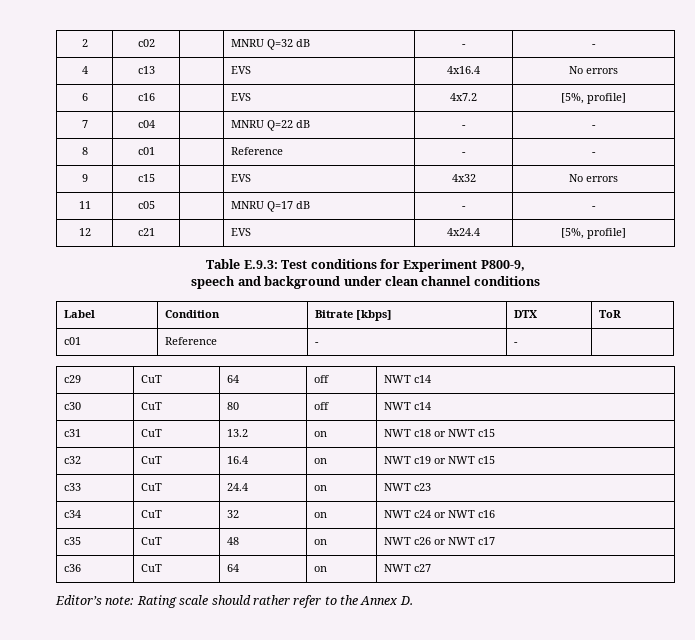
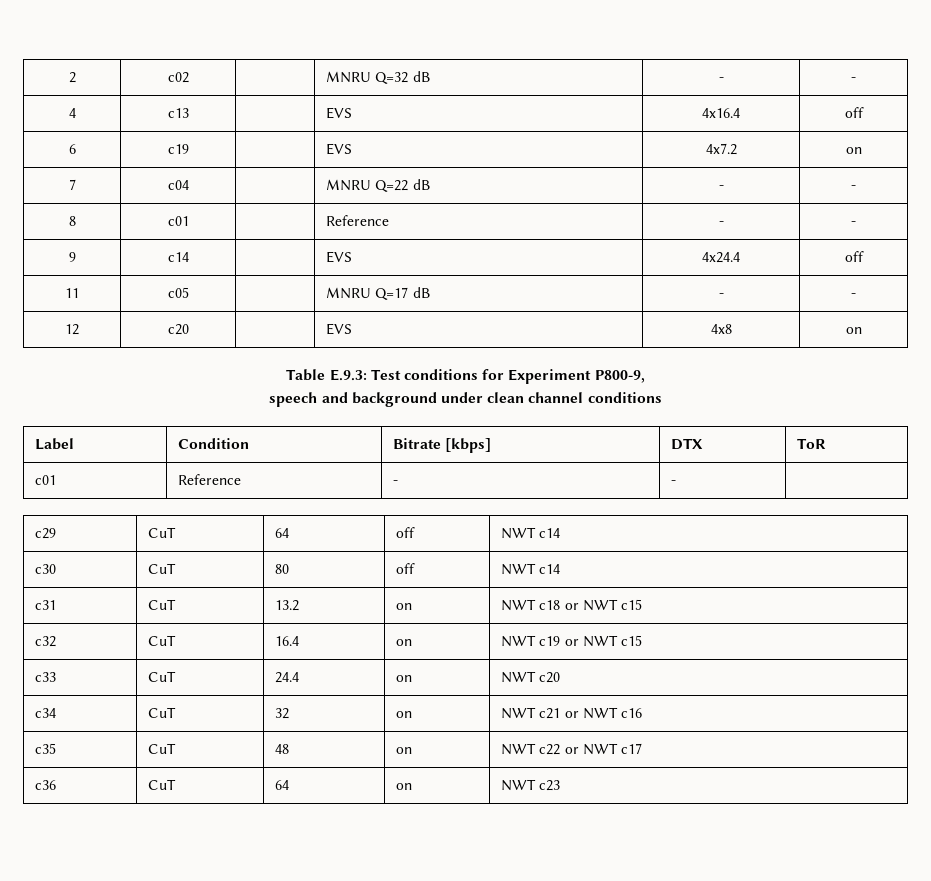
[569,66,618,74] No errors -> [844,107,864,118] off
[137,93,155,101] c16 -> [167,144,189,154] c19
[561,93,626,104] [5%, profile] -> [845,147,862,154] on
[137,174,155,182] [231,174,252,182] [451,174,476,182] [569,174,618,182] c15 | | EVS | 4x32 | No errors -> [167,252,189,262] [326,251,353,263] [702,252,741,263] [844,251,864,262] c14 | | EVS | 4x24.4 | off
[137,228,155,236] [231,228,252,236] [447,228,480,236] [561,228,626,239] c21 | | EVS | 4x24.4 | [5%, profile] -> [167,324,189,335] [326,323,353,335] [710,324,732,334] [845,327,862,334] c20 | | EVS | 4x8 | on
[414,483,432,491] c23 -> [539,672,561,683] c20
[414,510,432,518] c24 -> [539,708,561,719] c21
[414,537,432,545] c26 -> [539,744,561,755] c22
[414,564,432,572] [55,595,413,608] c27 // Editor’s note: Rating scale should rather refer to the Annex D. -> [539,780,561,791] c23

